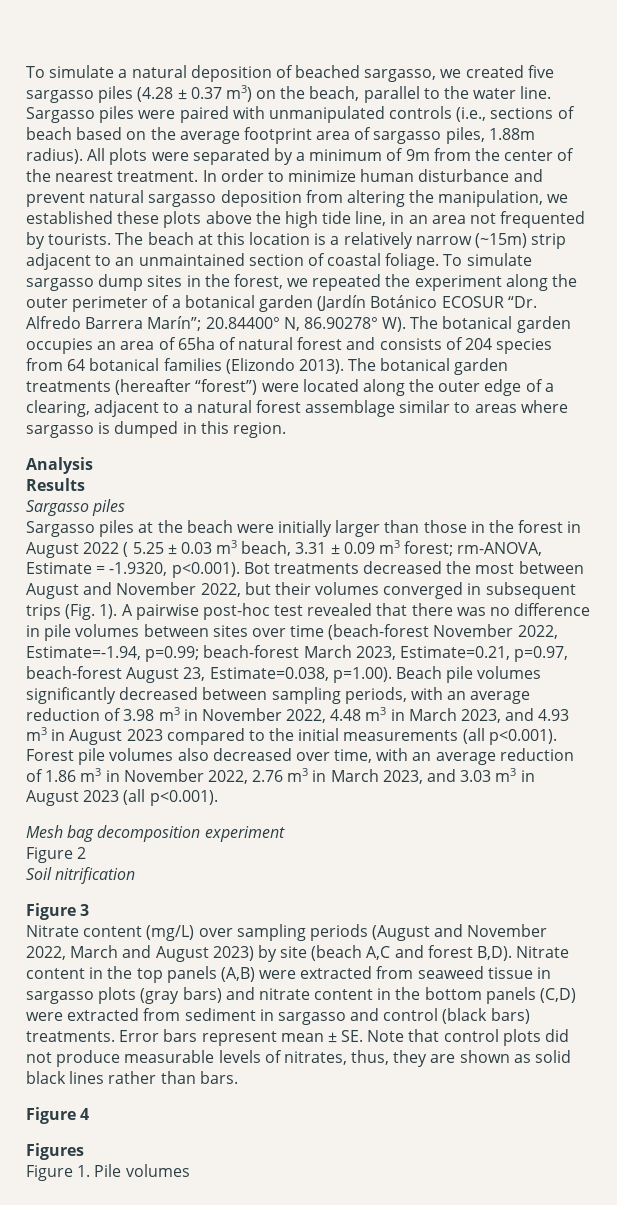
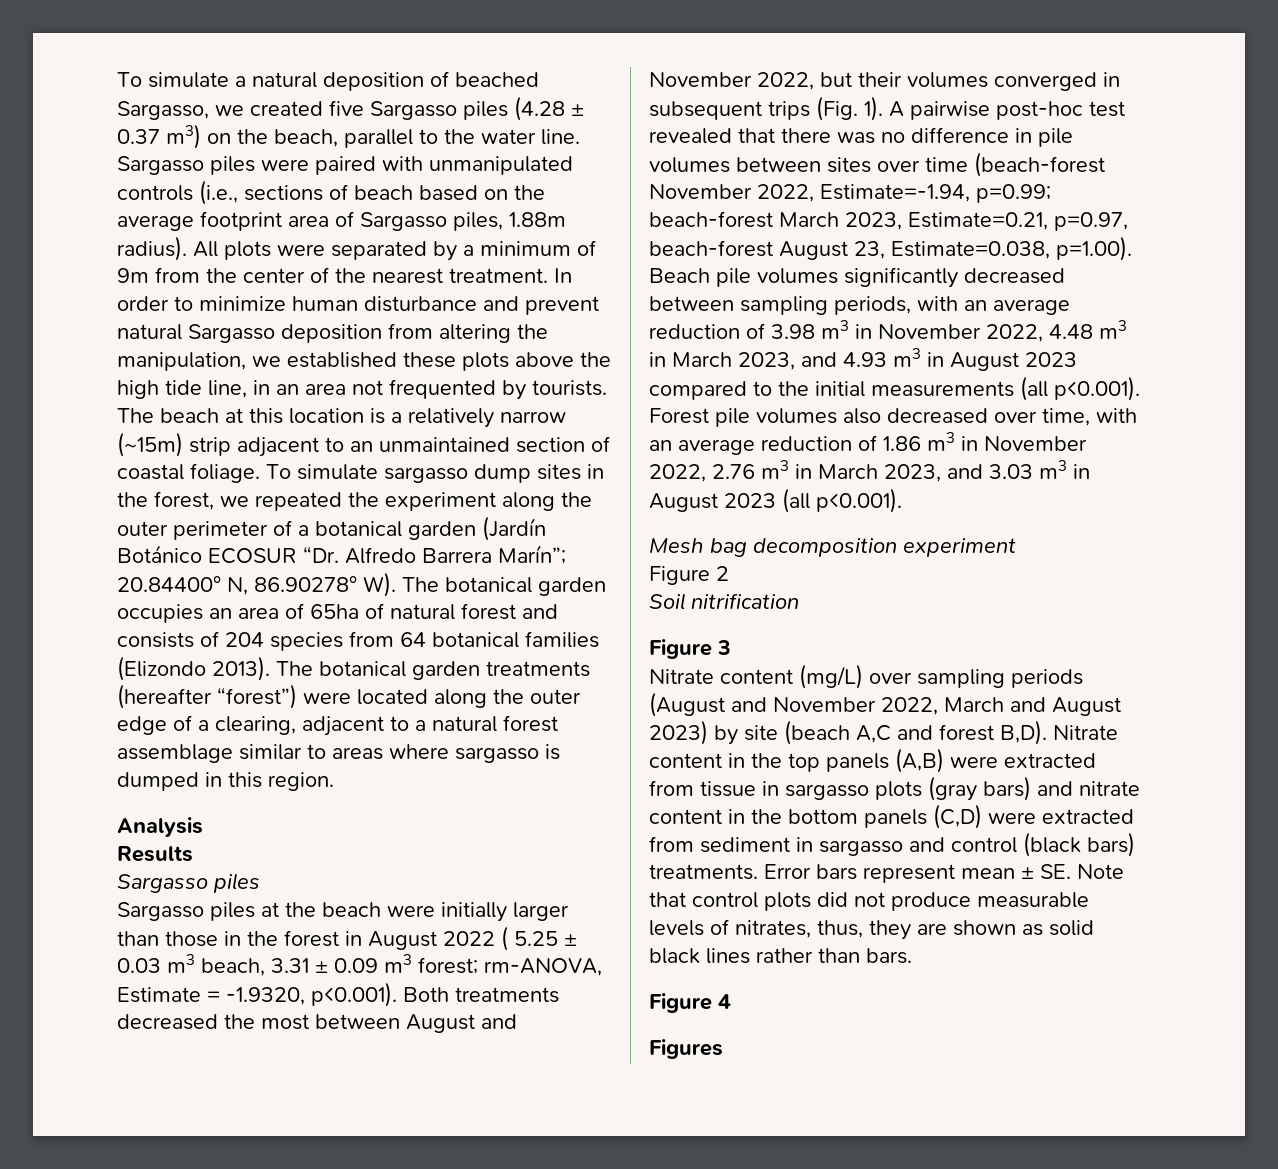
[364,69,437,82] sargasso, -> [117,101,209,120] Sargasso,
[26,90,94,103] sargasso -> [370,101,457,120] Sargasso
[373,131,442,144] sargasso -> [360,212,447,231] Sargasso
[148,194,217,207] sargasso -> [188,324,275,343] Sargasso
[243,562,270,574] Bot -> [403,987,449,1002] Both
[417,966,484,979] seaweed -> (694, 788) none
[26,1164,190,1181] // Figure 1. Pile volumes -> (723, 1049) none

